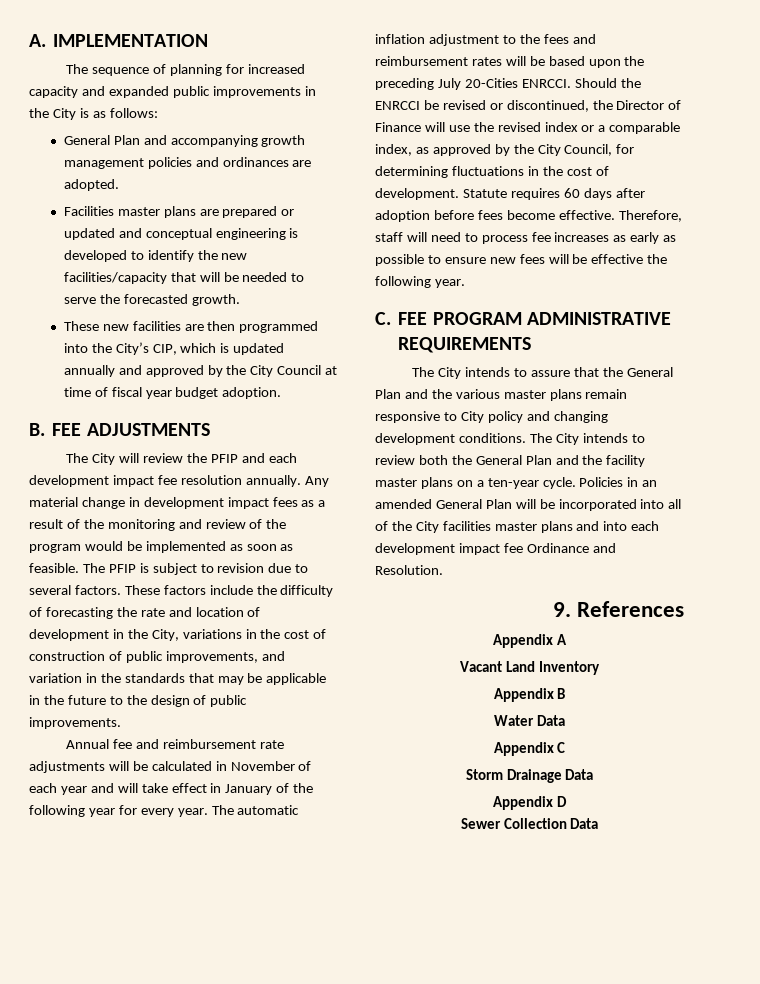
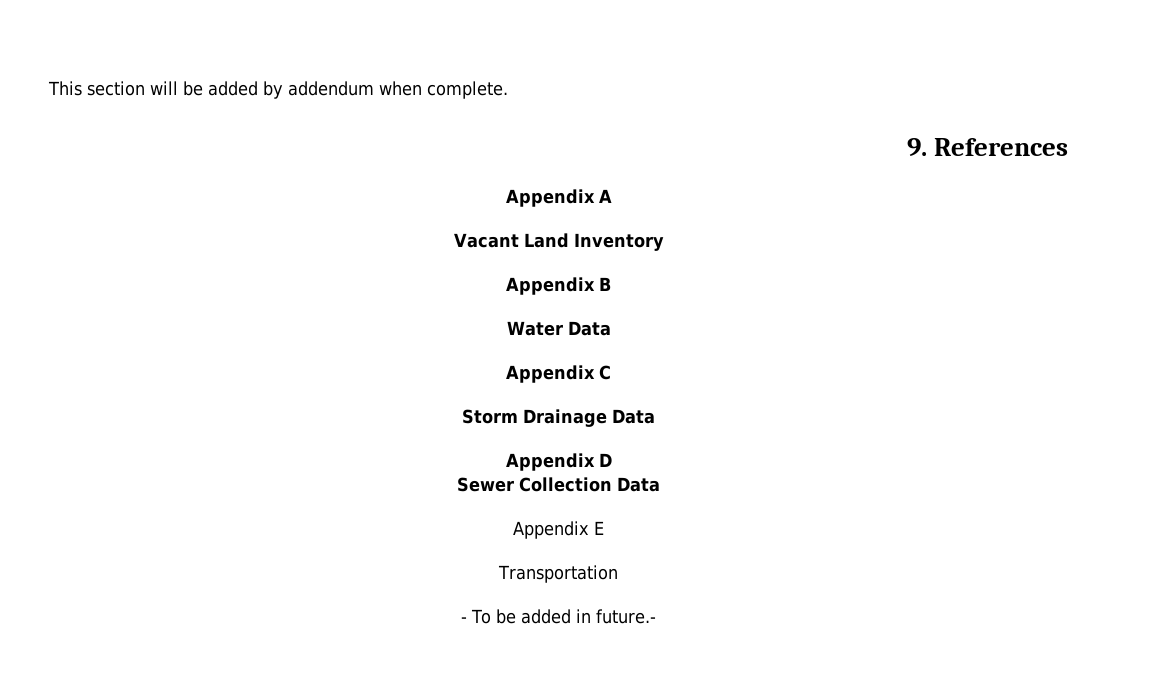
[29,34,209,47] [66,64,305,76] [29,86,316,98] [29,108,158,120] [63,135,306,147] [63,157,312,169] [63,179,119,191] [63,206,295,218] [63,228,299,240] [63,250,248,262] [63,272,305,284] [63,294,240,306] [63,321,319,333] [63,342,285,355] [63,365,338,377] [63,387,282,399] [29,423,210,436] [66,453,297,465] [29,475,329,487] [29,497,326,509] [29,519,287,531] [29,541,294,553] [29,563,309,575] [29,585,334,597] [29,607,261,619] [29,629,327,641] [29,651,285,663] [29,673,327,685] [29,695,248,707] [29,717,121,729] [66,739,284,749] [29,761,312,773] [29,783,314,795] [29,805,300,817] [375,34,596,46] [375,56,645,68] [375,78,641,90] [375,100,682,112] [375,122,681,134] [375,144,635,156] [375,166,609,178] [375,188,645,200] [375,210,682,222] [375,232,677,244] [375,254,668,266] [375,276,465,288] [375,312,671,325] [398,337,532,353] [412,367,673,379] [375,389,628,401] [375,411,608,423] [375,433,645,445] [375,455,646,467] [375,477,658,489] [375,499,682,511] [375,521,660,533] [375,543,616,555] [375,565,443,575] A. IMPLEMENTATION // The sequence of planning for increased capacity and expanded public improvements in the City is as follows: // General Plan and accompanying growth management policies and ordinances are adopted. // Facilities master plans are prepared or updated and conceptual engineering is developed to identify the new facilities/capacity that will be needed to serve the forecasted growth. // These new facilities are then programmed into the City’s CIP, which is updated annually and approved by the City Council at time of fiscal year budget adoption. // B. FEE ADJUSTMENTS // The City will review the PFIP and each development impact fee resolution annually. Any material change in development impact fees as a result of the monitoring and review of the program would be implemented as soon as feasible. The PFIP is subject to revision due to several factors. These factors include the difficulty of forecasting the rate and location of development in the City, variations in the cost of construction of public improvements, and variation in the standards that may be applicable in the future to the design of public improvements. // Annual fee and reimbursement rate adjustments will be calculated in November of each year and will take effect in January of the following year for every year. The automatic inflation adjustment to the fees and reimbursement rates will be based upon the preceding July 20-Cities ENRCCI. Should the ENRCCI be revised or discontinued, the Director of Finance will use the revised index or a comparable index, as approved by the City Council, for determining fluctuations in the cost of development. Statute requires 60 days after adoption before fees become effective. Therefore, staff will need to process fee increases as early as possible to ensure new fees will be effective the following year. // C. FEE PROGRAM ADMINISTRATIVE REQUIREMENTS // The City intends to assure that the General Plan and the various master plans remain responsive to City policy and changing development conditions. The City intends to review both the General Plan and the facility master plans on a ten-year cycle. Policies in an amended General Plan will be incorporated into all of the City facilities master plans and into each development impact fee Ordinance and Resolution. -> [48,81,508,99] This section will be added by addendum when complete.
(599, 823) none -> [513,521,604,539] [498,565,619,583] [460,609,657,624] // Appendix E // Transportation // - To be added in future.-

